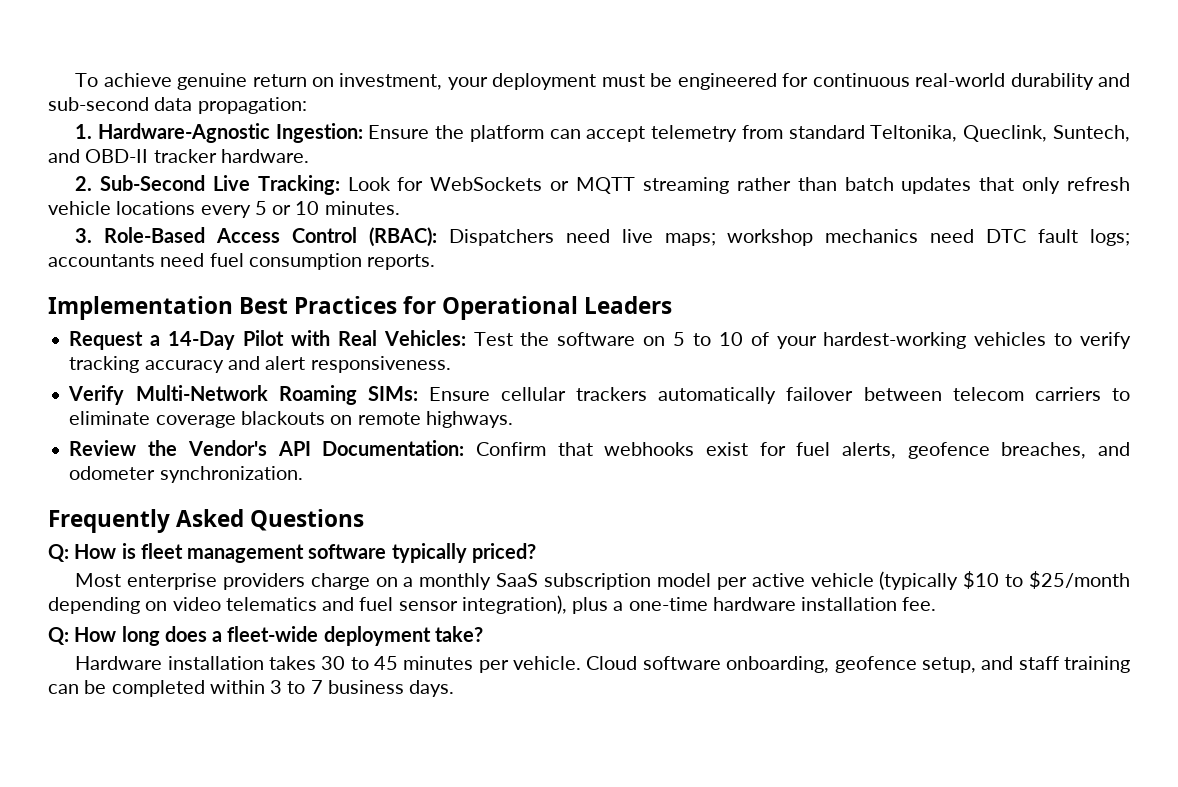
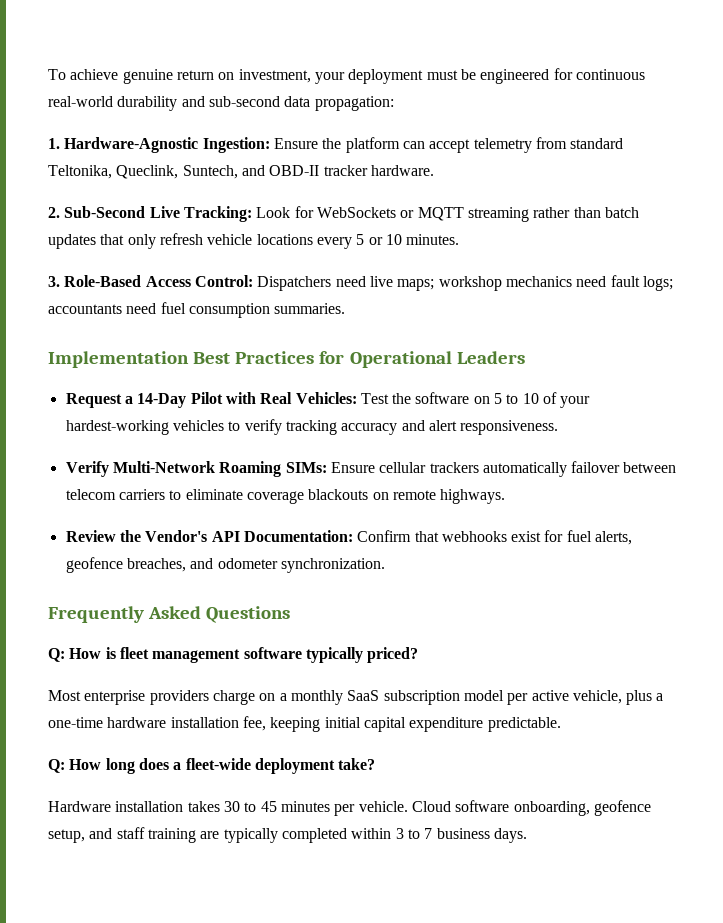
[291,227,437,247] Control (RBAC): -> [194,275,253,287] Control:
[986,229,1027,243] DTC -> (607, 281) none
[367,254,436,270] reports. -> [274,303,346,314] summaries.
[810,571,1131,590] [48,595,567,614] vehicle (typically $10 to $25/month depending on video telematics and fuel sensor integration), -> [572,690,622,704] vehicle,
[902,597,937,611] fee. -> [242,716,561,732] fee, keeping initial capital expenditure predictable.
[48,680,107,694] can be -> [200,828,278,843] are typically

